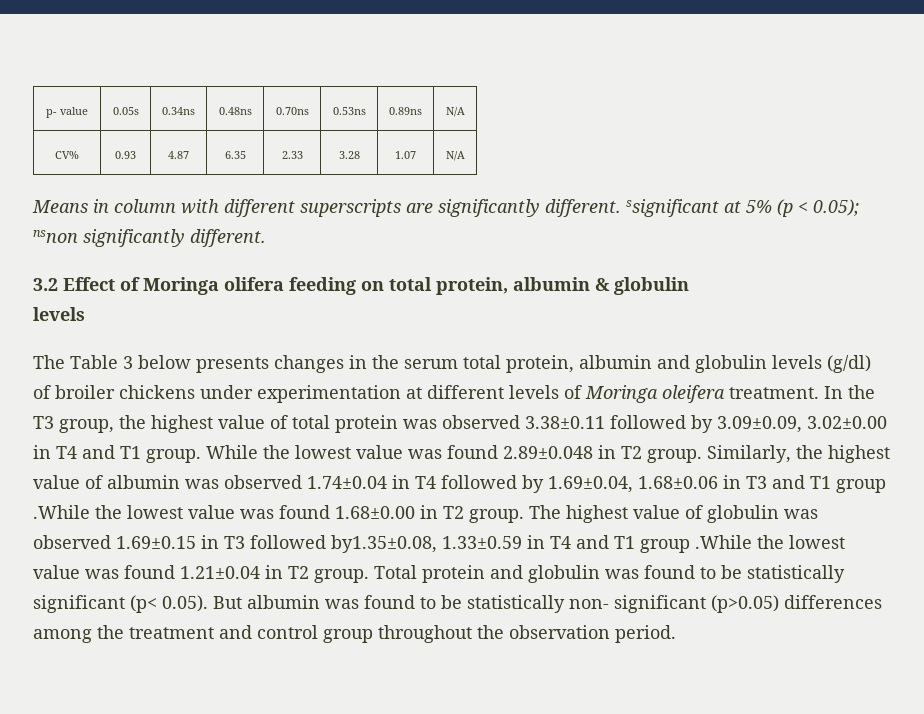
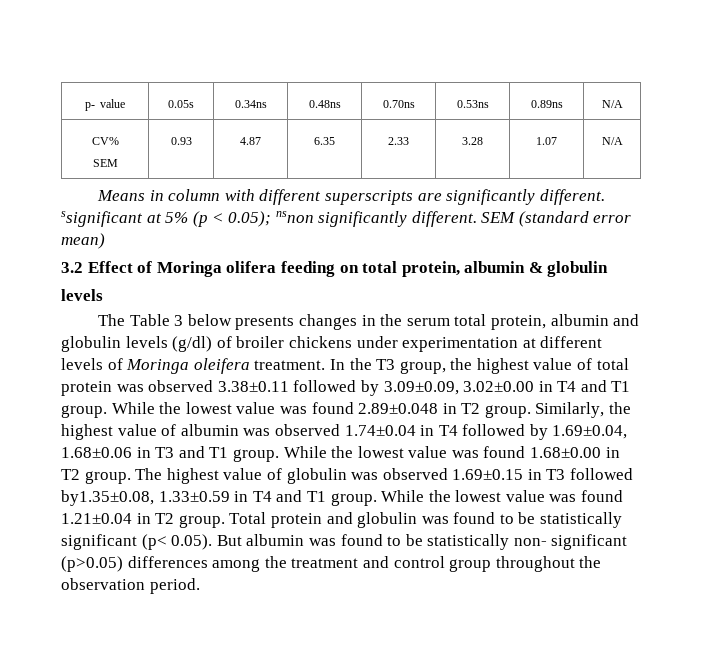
(79, 155) none -> [92,159,118,167] // SEM
(266, 238) none -> [481,211,632,227] [61,233,105,249] SEM (standard error mean)
[836,479,886,493] [33,505,90,519] group .While -> [232,446,327,462] group. While
[640,535,752,553] group .While -> [330,490,425,506] group. While

